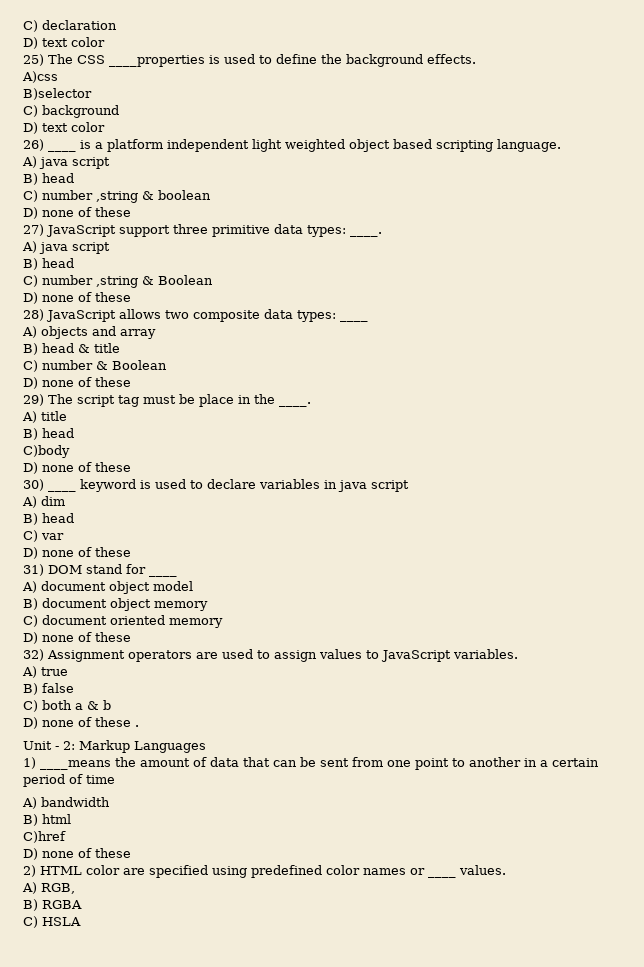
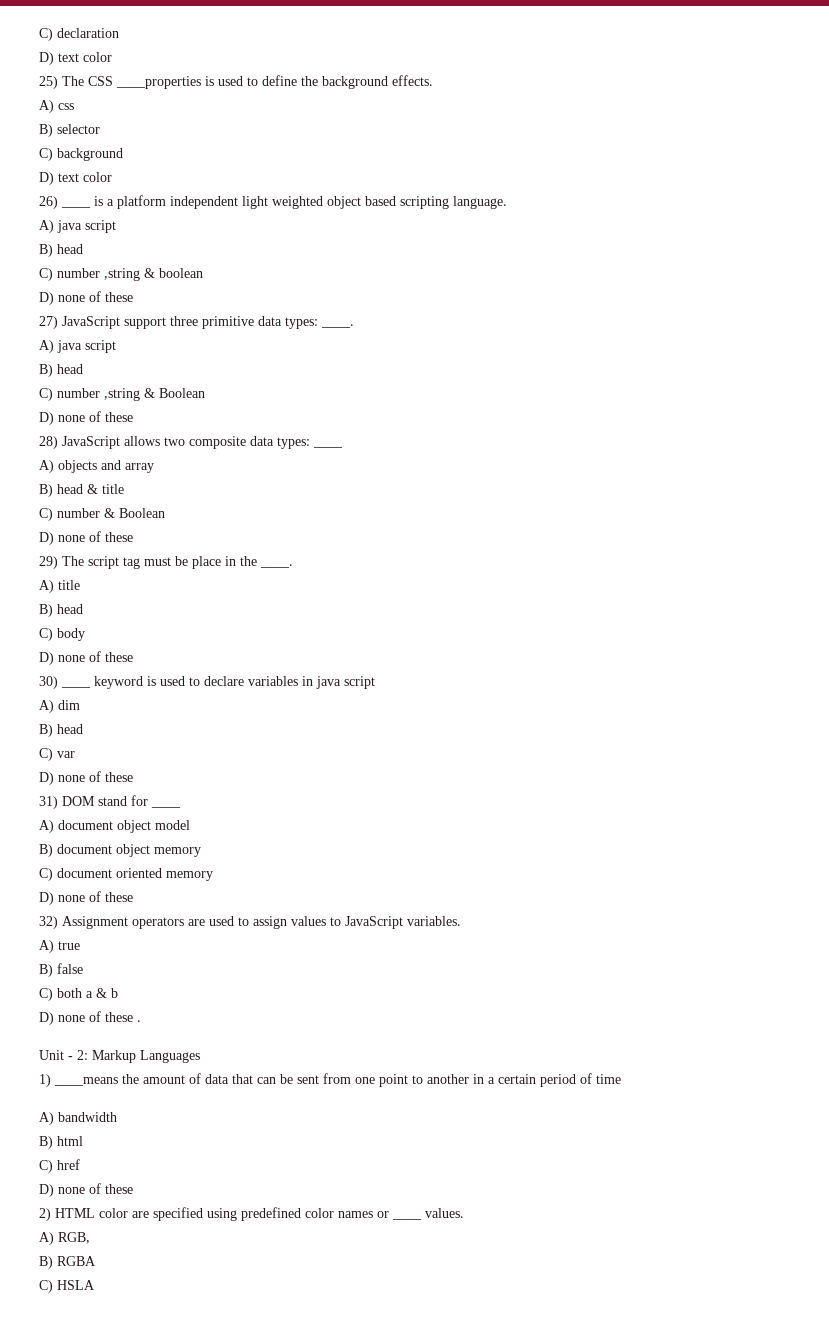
[22,71,58,83] [23,88,92,100] A)css // B)selector -> [39,100,74,113] [39,124,100,137] A) css // B) selector
[23,445,70,458] C)body -> [39,628,85,641] C) body
[23,831,66,843] C)href -> [39,1159,80,1173] C) href

